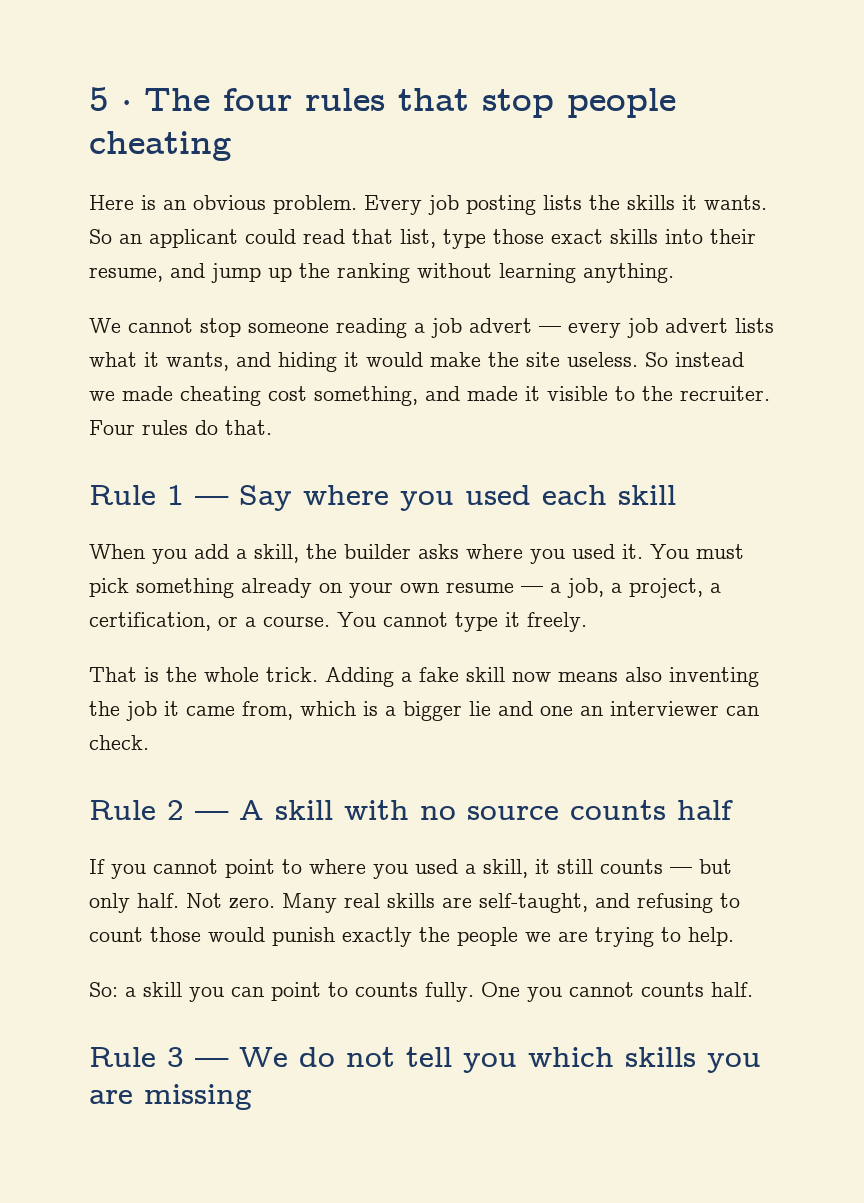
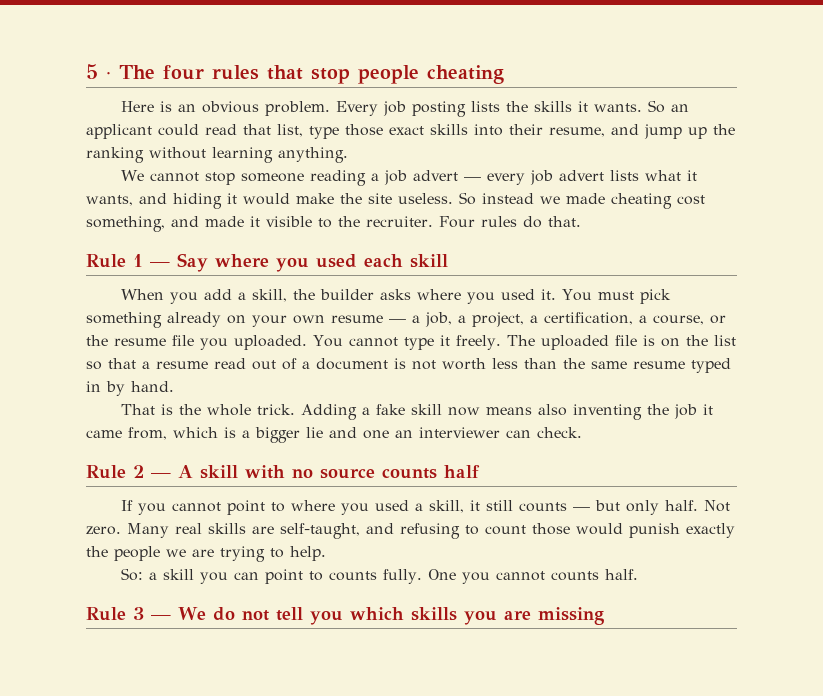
[218,616,330,627] or a course. -> [639,315,726,325] [86,335,307,350] a course, or the resume file you uploaded.
(587, 622) none -> [506,335,736,350] [86,358,731,373] [86,381,174,396] The uploaded file is on the list so that a resume read out of a document is not worth less than the same resume typed in by hand.

